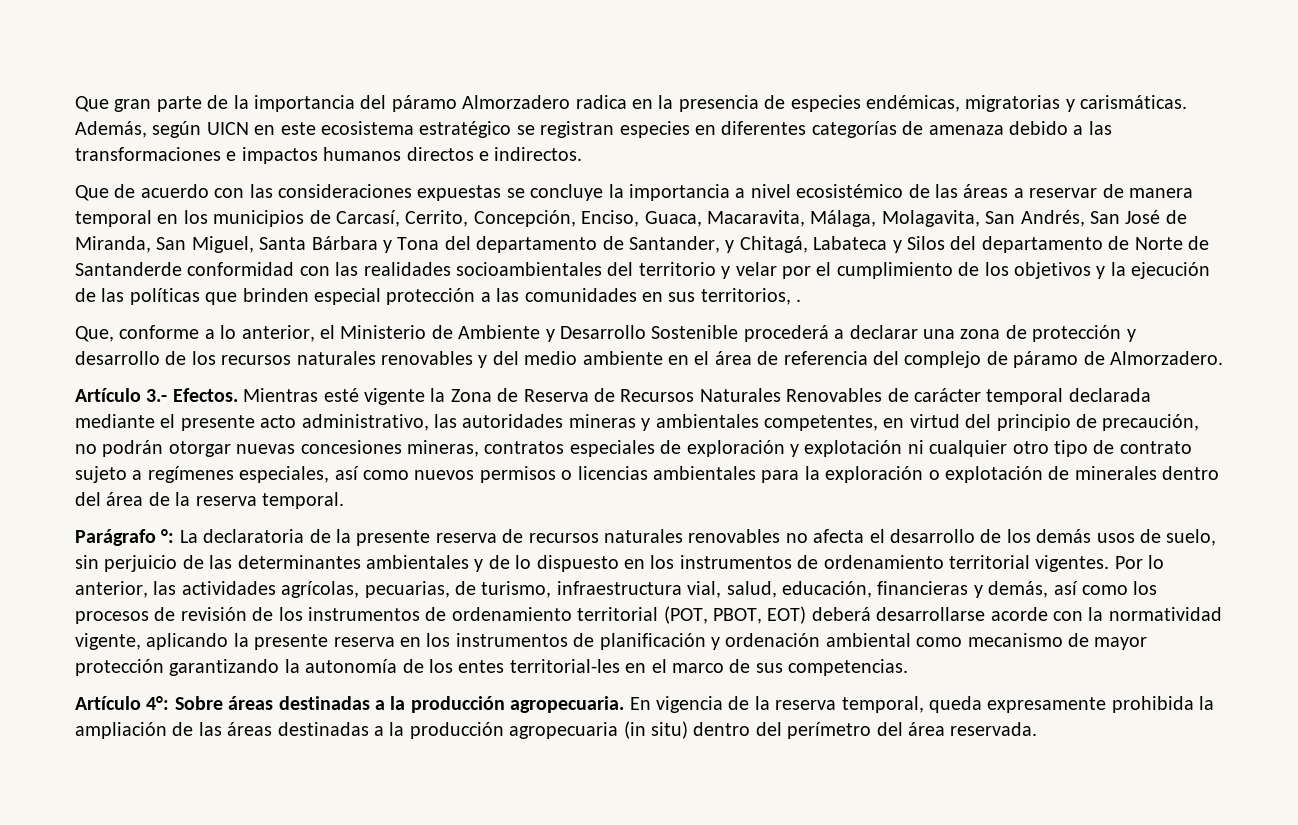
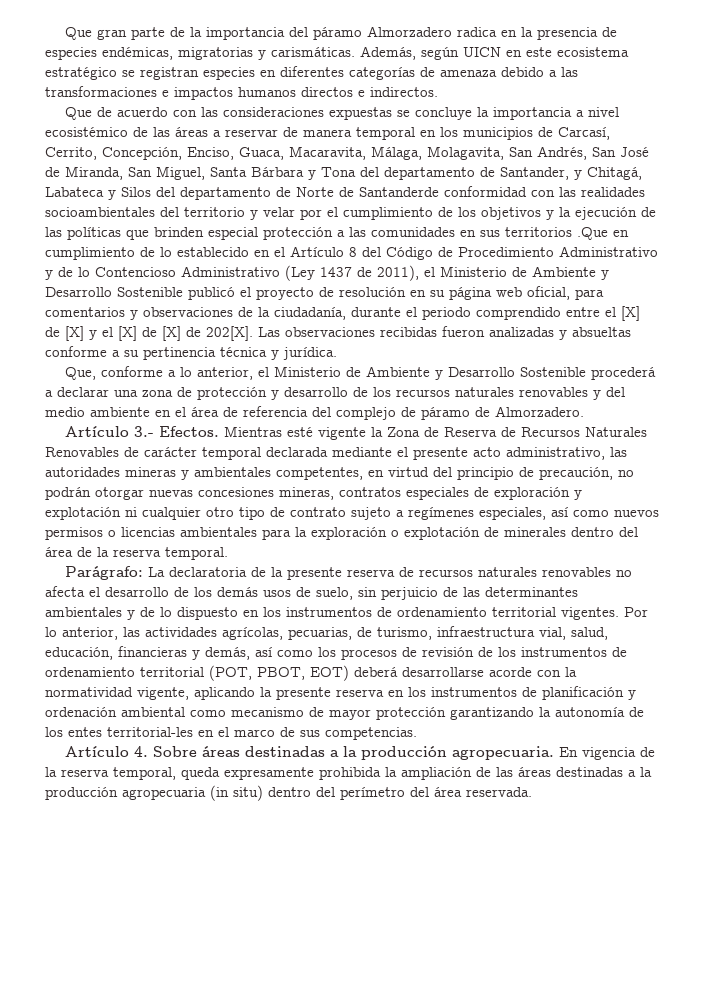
[700,288,802,305] territorios, . -> [505,227,629,240] [45,246,658,260] [45,265,609,281] [45,286,604,300] [45,306,640,321] [45,326,631,341] [45,346,337,360] territorios .Que en cumplimiento de lo establecido en el Artículo 8 del Código de Procedimiento Administrativo y de lo Contencioso Administrativo (Ley 1437 de 2011), el Ministerio de Ambiente y Desarrollo Sostenible publicó el proyecto de resolución en su página web oficial, para comentarios y observaciones de la ciudadanía, durante el periodo comprendido entre el [X] de [X] y el [X] de [X] de 202[X]. Las observaciones recibidas fueron analizadas y absueltas conforme a su pertinencia técnica y jurídica.
[75,529,175,546] Parágrafo °: -> [65,566,144,580] Parágrafo:
[146,696,170,710] 4°: -> [134,746,149,757] 4.

